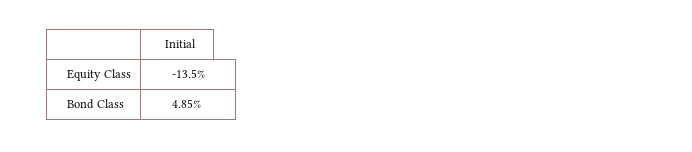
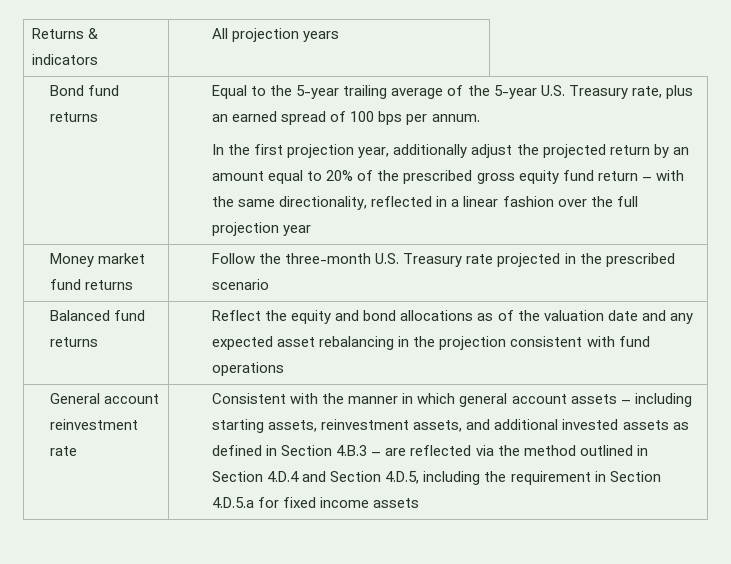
[165,39,197,48] [67,69,131,81] [171,69,205,78] [67,99,124,109] [171,99,201,108] | Initial // Equity Class | -13.5% // Bond Class | 4.85% -> [32,28,99,39] [32,54,99,65] [212,28,340,42] [49,85,119,96] [49,112,98,122] [212,85,693,99] [212,111,480,125] [212,144,689,158] [212,170,684,184] [212,196,638,210] [212,222,312,236] [49,253,145,267] [49,279,133,290] [212,253,675,267] [212,279,270,290] [49,310,145,321] [49,337,98,347] [212,310,693,324] [212,336,650,350] [212,362,285,376] [49,393,159,404] [49,419,138,430] [49,446,77,456] [212,393,692,407] [212,419,689,433] [212,445,648,456] [212,471,661,485] [212,497,420,508] Returns & indicators | All projection years // Bond fund returns | Equal to the 5-year trailing average of the 5-year U.S. Treasury rate, plus an earned spread of 100 bps per annum. // In the first projection year, additionally adjust the projected return by an amount equal to 20% of the prescribed gross equity fund return – with the same directionality, reflected in a linear fashion over the full projection year // Money market fund returns | Follow the three-month U.S. Treasury rate projected in the prescribed scenario // Balanced fund returns | Reflect the equity and bond allocations as of the valuation date and any expected asset rebalancing in the projection consistent with fund operations // General account reinvestment rate | Consistent with the manner in which general account assets – including starting assets, reinvestment assets, and additional invested assets as defined in Section 4.B.3 – are reflected via the method outlined in Section 4.D.4 and Section 4.D.5, including the requirement in Section 4.D.5.a for fixed income assets

